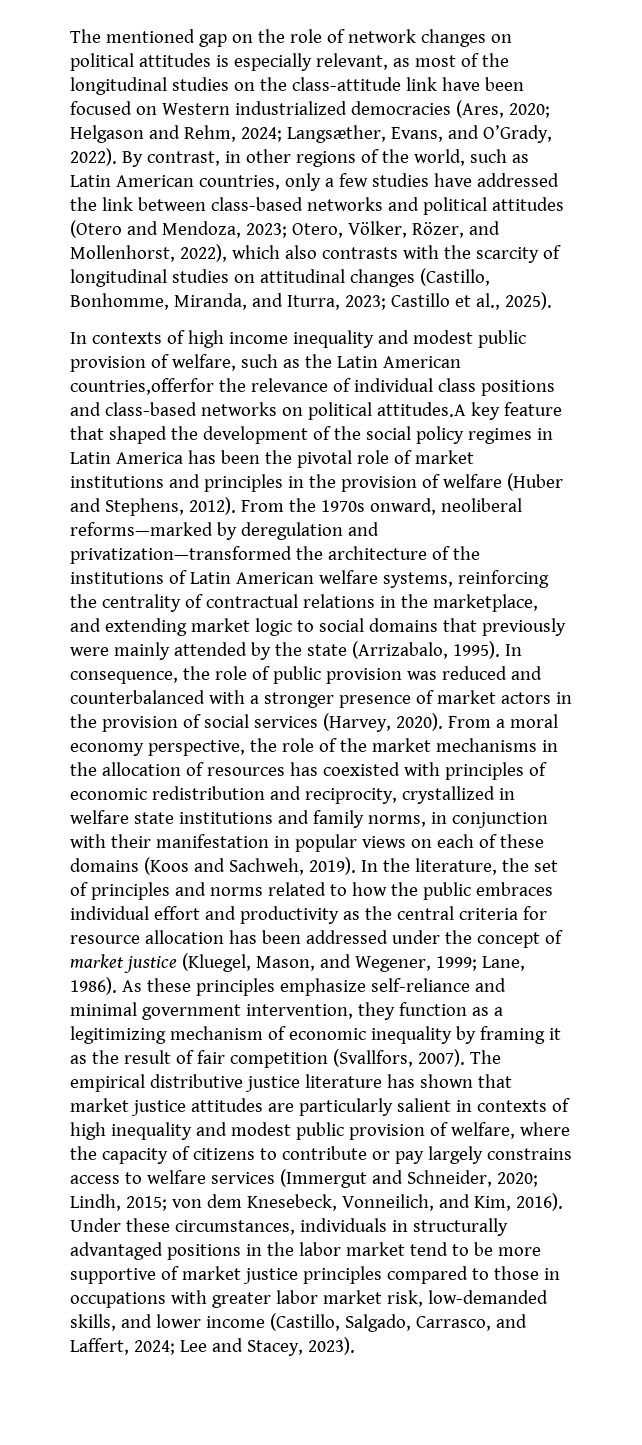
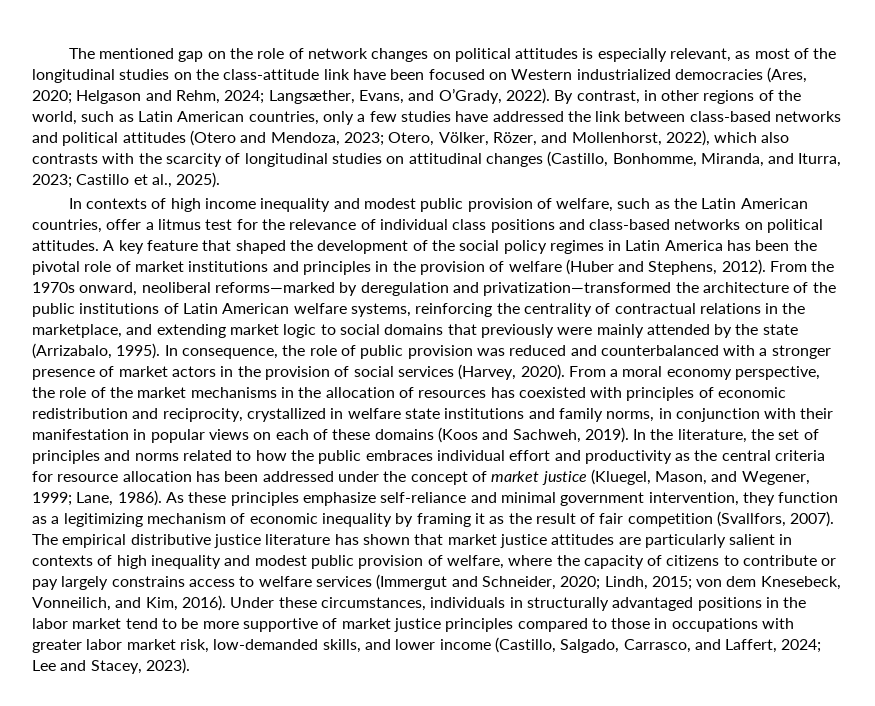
[70,378,214,395] countries,offerfor -> [32,219,258,233] countries, offer a litmus test for
[376,402,466,417] attitudes.A -> [32,240,115,251] attitudes. A
(480, 553) none -> [32,303,75,317] public

